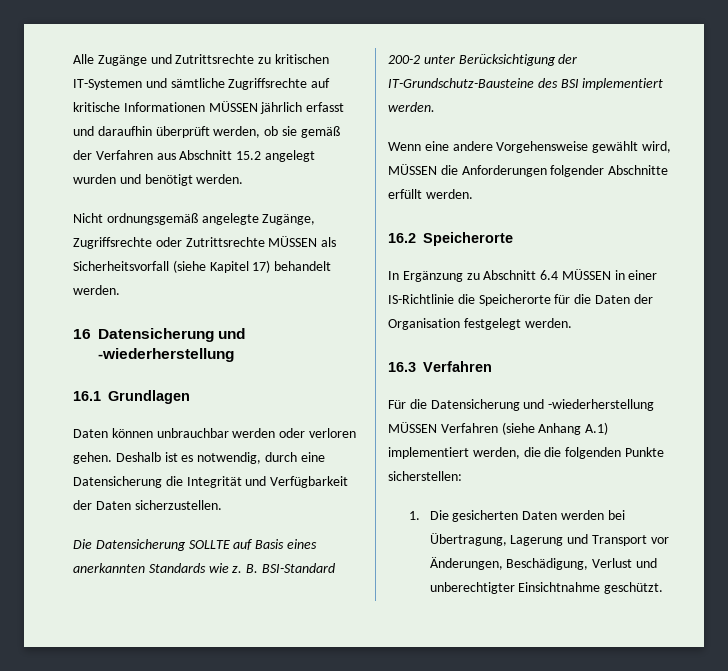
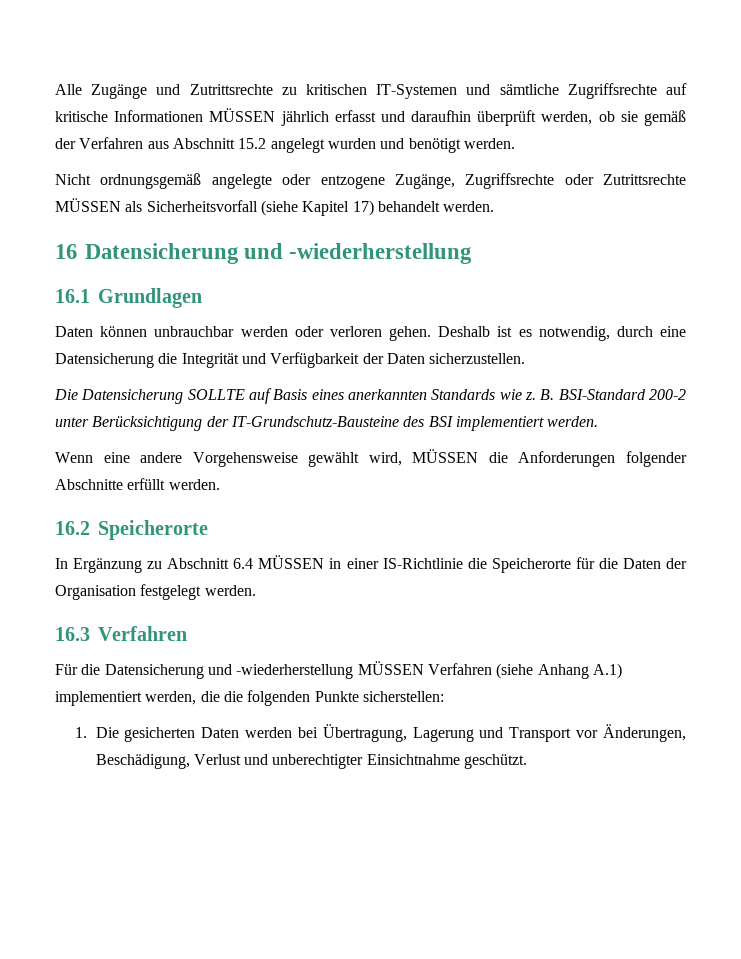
(259, 219) none -> [282,174,385,189] oder entzogene

